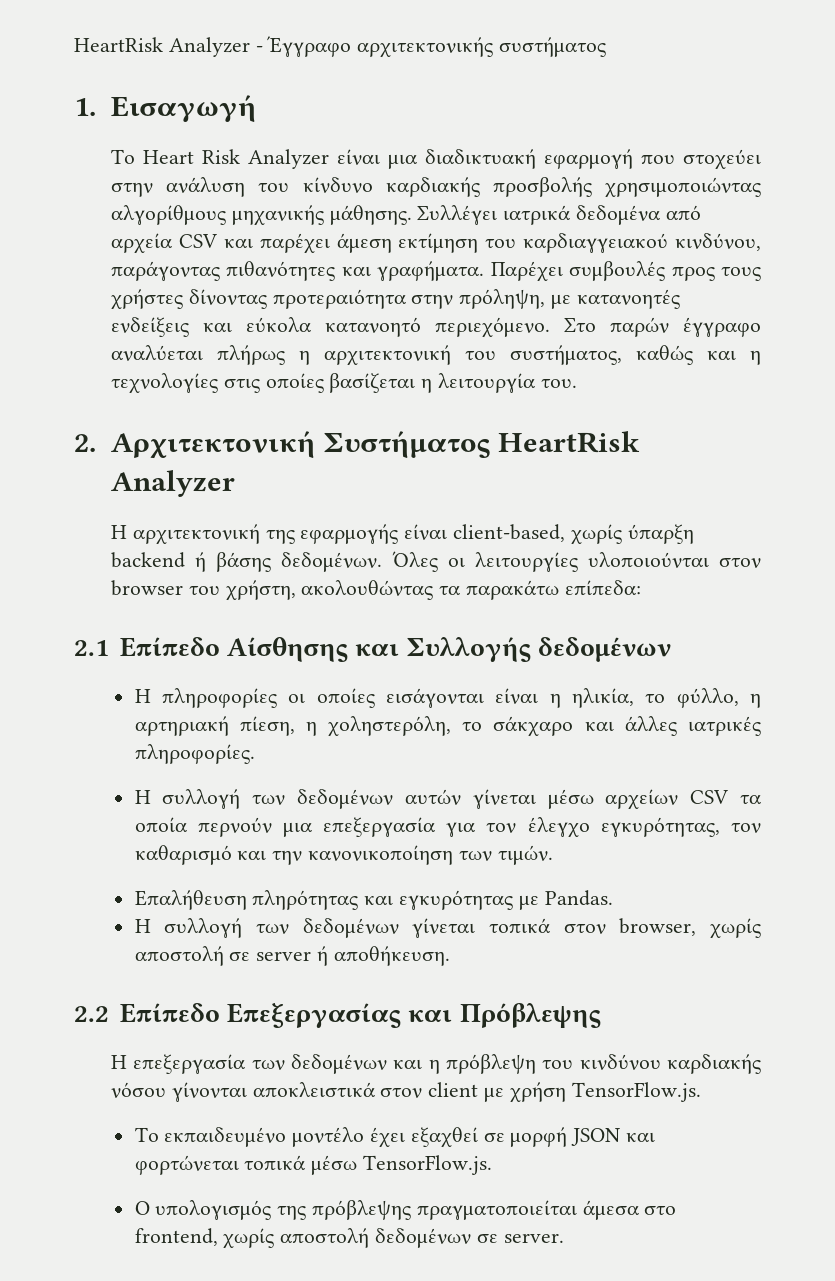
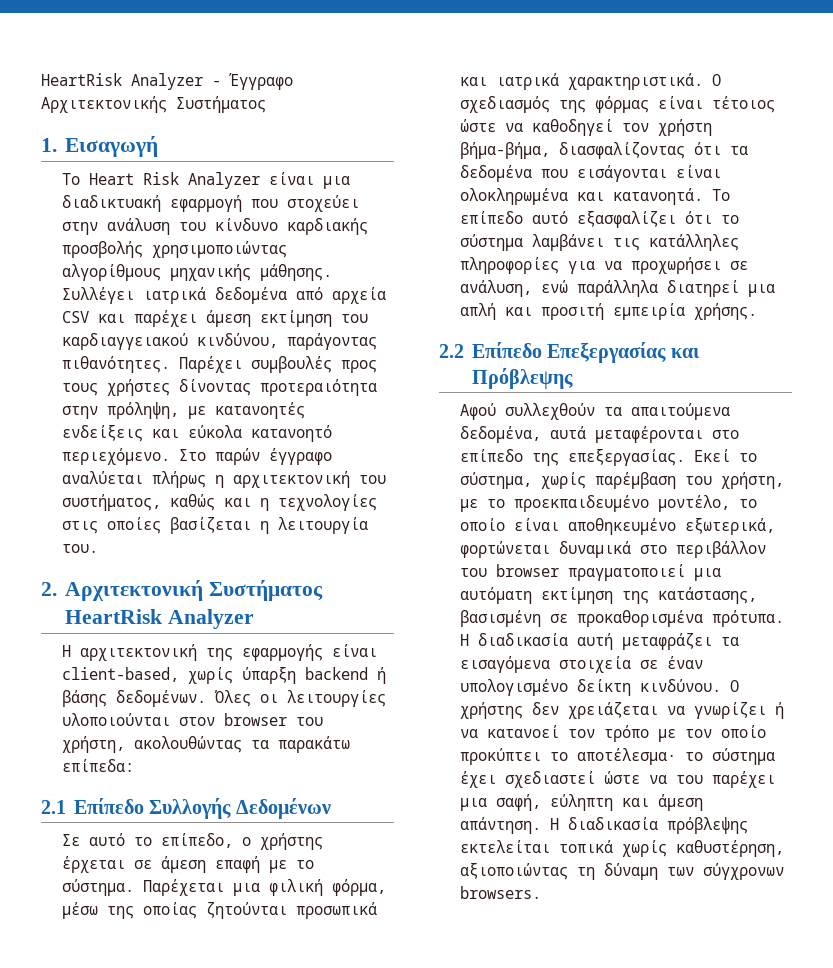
[357,37,607,58] αρχιτεκτονικής συστήματος -> [41,96,266,113] Αρχιτεκτονικής Συστήματος
[226,261,485,281] πιθανότητες και γραφήματα. -> [62,356,171,373] πιθανότητες.
[227,637,671,662] [134,688,761,708] [134,716,761,737] [134,744,255,764] [134,789,762,810] [134,817,761,838] [134,845,553,865] [134,890,613,910] [134,918,761,939] [134,946,450,966] Αίσθησης και Συλλογής δεδομένων // Η πληροφορίες οι οποίες εισάγονται είναι η ηλικία, το φύλλο, η αρτηριακή πίεση, η χοληστερόλη, το σάκχαρο και άλλες ιατρικές πληροφορίες. // Η συλλογή των δεδομένων αυτών γίνεται μέσω αρχείων CSV τα οποία περνούν μια επεξεργασία για τον έλεγχο εγκυρότητας, τον καθαρισμό και την κανονικοποίηση των τιμών. // Επαλήθευση πληρότητας και εγκυρότητας με Pandas. // Η συλλογή των δεδομένων γίνεται τοπικά στον browser, χωρίς αποστολή σε server ή αποθήκευση. -> [149,798,331,819] [62,833,324,850] [62,856,315,873] [62,879,387,896] [62,902,378,919] [460,73,722,90] [460,96,776,113] [460,119,713,136] [460,142,749,159] [460,165,722,182] [460,188,731,205] [460,211,740,228] [460,234,740,251] [460,257,749,274] [460,280,776,297] [460,303,758,320] Συλλογής Δεδομένων // Σε αυτό το επίπεδο, ο χρήστης έρχεται σε άμεση επαφή με το σύστημα. Παρέχεται μια φιλική φόρμα, μέσω της οποίας ζητούνται προσωπικά και ιατρικά χαρακτηριστικά. Ο σχεδιασμός της φόρμας είναι τέτοιος ώστε να καθοδηγεί τον χρήστη βήμα-βήμα, διασφαλίζοντας ότι τα δεδομένα που εισάγονται είναι ολοκληρωμένα και κατανοητά. Το επίπεδο αυτό εξασφαλίζει ότι το σύστημα λαμβάνει τις κατάλληλες πληροφορίες για να προχωρήσει σε ανάλυση, ενώ παράλληλα διατηρεί μια απλή και προσιτή εμπειρία χρήσης.
[110,1054,761,1074] [110,1082,701,1103] [134,1127,656,1148] [134,1155,493,1175] [134,1200,677,1220] [134,1228,564,1249] Η επεξεργασία των δεδομένων και η πρόβλεψη του κινδύνου καρδιακής νόσου γίνονται αποκλειστικά στον client με χρήση TensorFlow.js. // Το εκπαιδευμένο μοντέλο έχει εξαχθεί σε μορφή JSON και φορτώνεται τοπικά μέσω TensorFlow.js. // Ο υπολογισμός της πρόβλεψης πραγματοποιείται άμεσα στο frontend, χωρίς αποστολή δεδομένων σε server. -> [460,403,731,420] [460,426,740,443] [460,449,758,466] [460,472,785,489] [460,495,758,512] [460,518,776,535] [460,541,767,558] [460,564,722,581] [460,587,758,604] [460,610,785,627] [460,633,740,650] [460,656,704,673] [460,679,740,696] [460,702,785,719] [460,725,767,742] [460,748,776,765] [460,771,776,788] [460,794,704,811] [460,817,749,834] [460,840,785,857] [460,863,785,880] [460,886,542,899] Αφού συλλεχθούν τα απαιτούμενα δεδομένα, αυτά μεταφέρονται στο επίπεδο της επεξεργασίας. Εκεί το σύστημα, χωρίς παρέμβαση του χρήστη, με το προεκπαιδευμένο μοντέλο, το οποίο είναι αποθηκευμένο εξωτερικά, φορτώνεται δυναμικά στο περιβάλλον του browser πραγματοποιεί μια αυτόματη εκτίμηση της κατάστασης, βασισμένη σε προκαθορισμένα πρότυπα. Η διαδικασία αυτή μεταφράζει τα εισαγόμενα στοιχεία σε έναν υπολογισμένο δείκτη κινδύνου. Ο χρήστης δεν χρειάζεται να γνωρίζει ή να κατανοεί τον τρόπο με τον οποίο προκύπτει το αποτέλεσμα· το σύστημα έχει σχεδιαστεί ώστε να του παρέχει μια σαφή, εύληπτη και άμεση απάντηση. Η διαδικασία πρόβλεψης εκτελείται τοπικά χωρίς καθυστέρηση, αξιοποιώντας τη δύναμη των σύγχρονων browsers.

